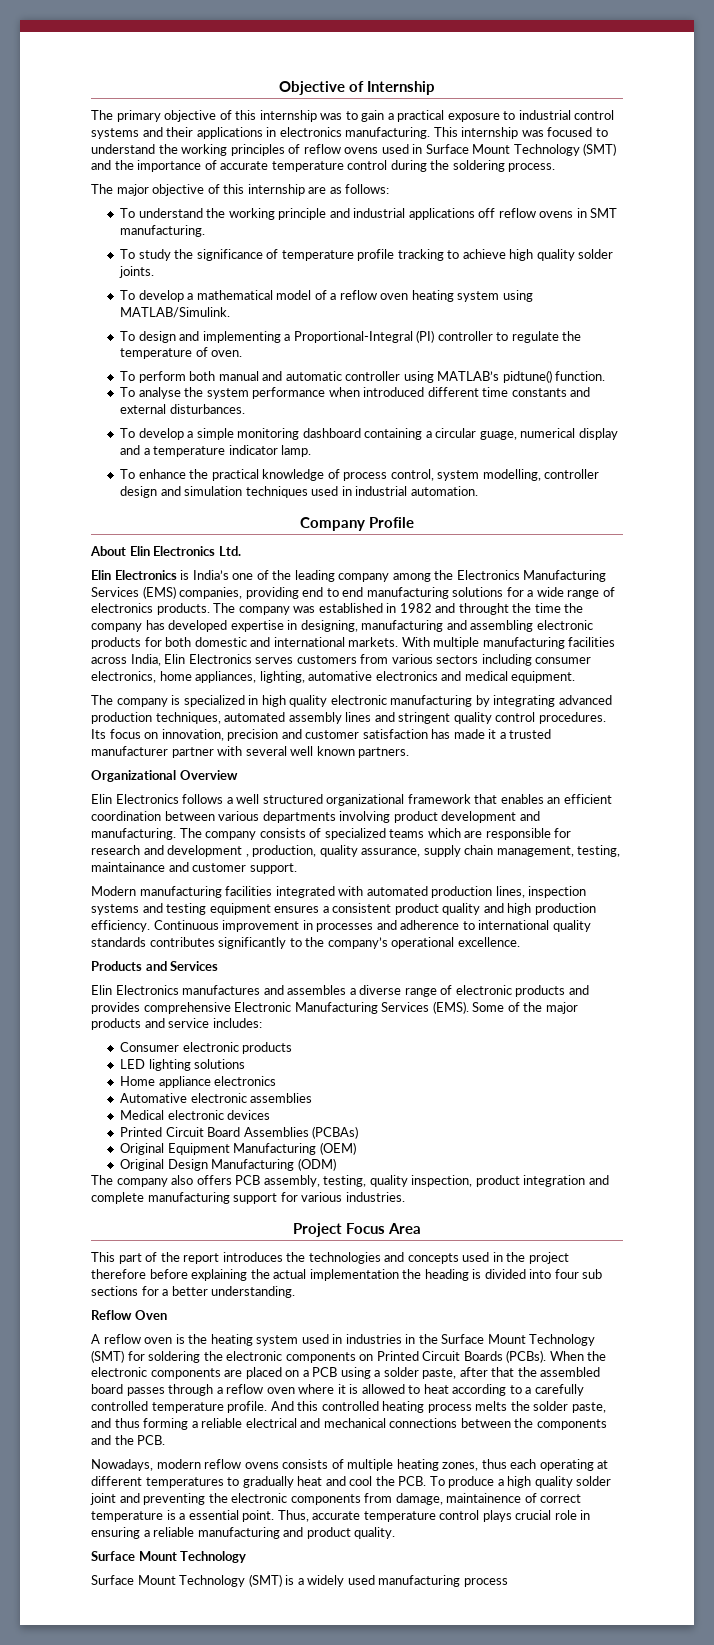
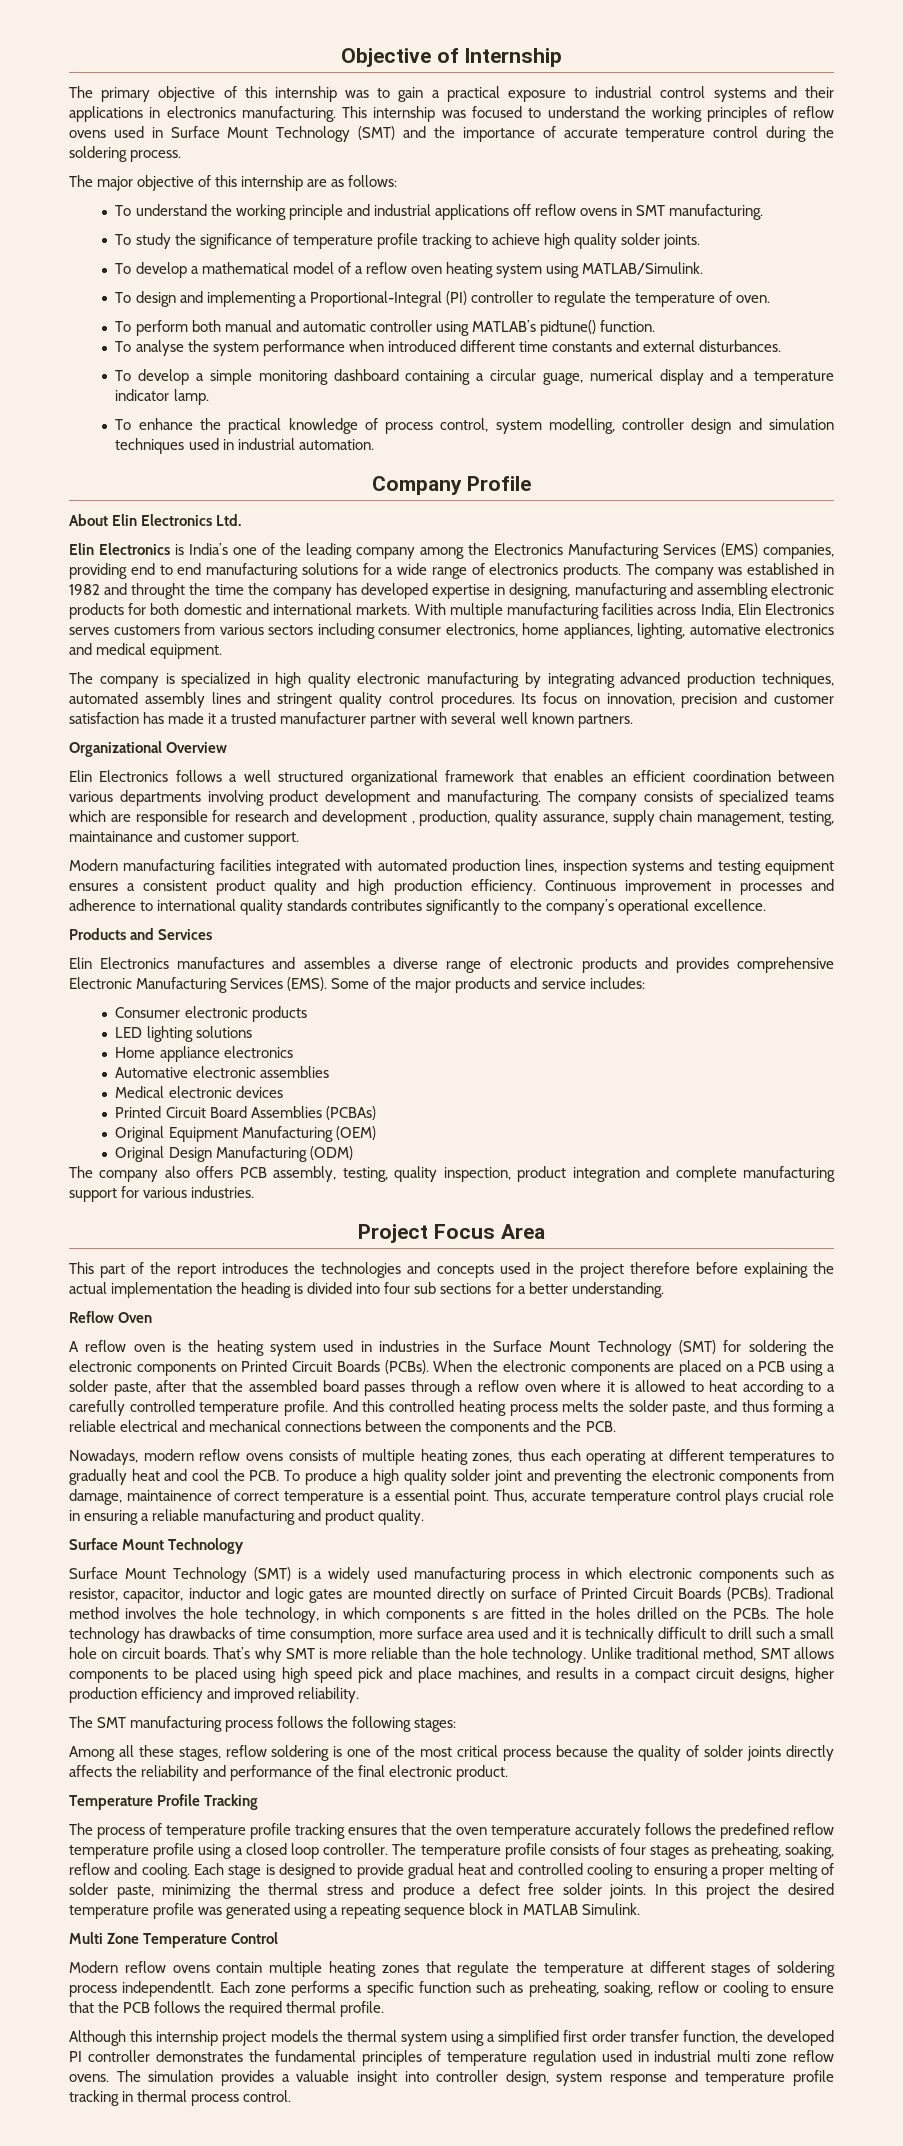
(508, 1582) none -> [567,1567,834,1583] [69,1587,834,1603] [69,1607,835,1623] [69,1627,834,1643] [69,1647,835,1663] [69,1667,834,1683] [69,1687,360,1703] [69,1716,457,1732] [69,1745,835,1761] [69,1765,509,1781] [69,1794,259,1810] [69,1823,835,1839] [69,1843,834,1859] [69,1863,834,1879] [69,1883,834,1899] [69,1903,640,1919] [69,1932,279,1948] [69,1961,835,1977] [69,1981,834,1997] [69,2001,385,2017] [69,2030,834,2046] [69,2050,835,2066] [69,2070,834,2086] [69,2090,292,2106] in which electronic components such as resistor, capacitor, inductor and logic gates are mounted directly on surface of Printed Circuit Boards (PCBs). Tradional method involves the hole technology, in which components s are fitted in the holes drilled on the PCBs. The hole technology has drawbacks of time consumption, more surface area used and it is technically difficult to drill such a small hole on circuit boards. That’s why SMT is more reliable than the hole technology. Unlike traditional method, SMT allows components to be placed using high speed pick and place machines, and results in a compact circuit designs, higher production efficiency and improved reliability. // The SMT manufacturing process follows the following stages: // Among all these stages, reflow soldering is one of the most critical process because the quality of solder joints directly affects the reliability and performance of the final electronic product. // Temperature Profile Tracking // The process of temperature profile tracking ensures that the oven temperature accurately follows the predefined reflow temperature profile using a closed loop controller. The temperature profile consists of four stages as preheating, soaking, reflow and cooling. Each stage is designed to provide gradual heat and controlled cooling to ensuring a proper melting of solder paste, minimizing the thermal stress and produce a defect free solder joints. In this project the desired temperature profile was generated using a repeating sequence block in MATLAB Simulink. // Multi Zone Temperature Control // Modern reflow ovens contain multiple heating zones that regulate the temperature at different stages of soldering process independentlt. Each zone performs a specific function such as preheating, soaking, reflow or cooling to ensure that the PCB follows the required thermal profile. // Although this internship project models the thermal system using a simplified first order transfer function, the developed PI controller demonstrates the fundamental principles of temperature regulation used in industrial multi zone reflow ovens. The simulation provides a valuable insight into controller design, system response and temperature profile tracking in thermal process control.

